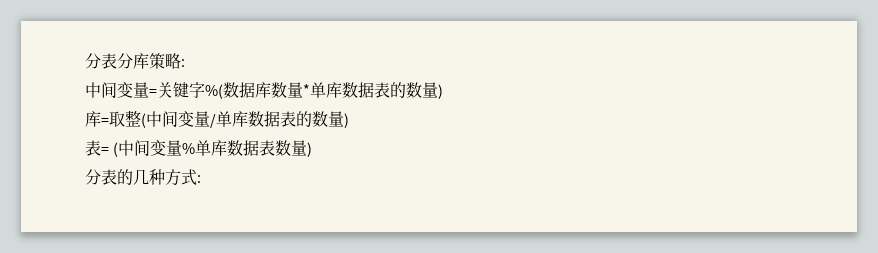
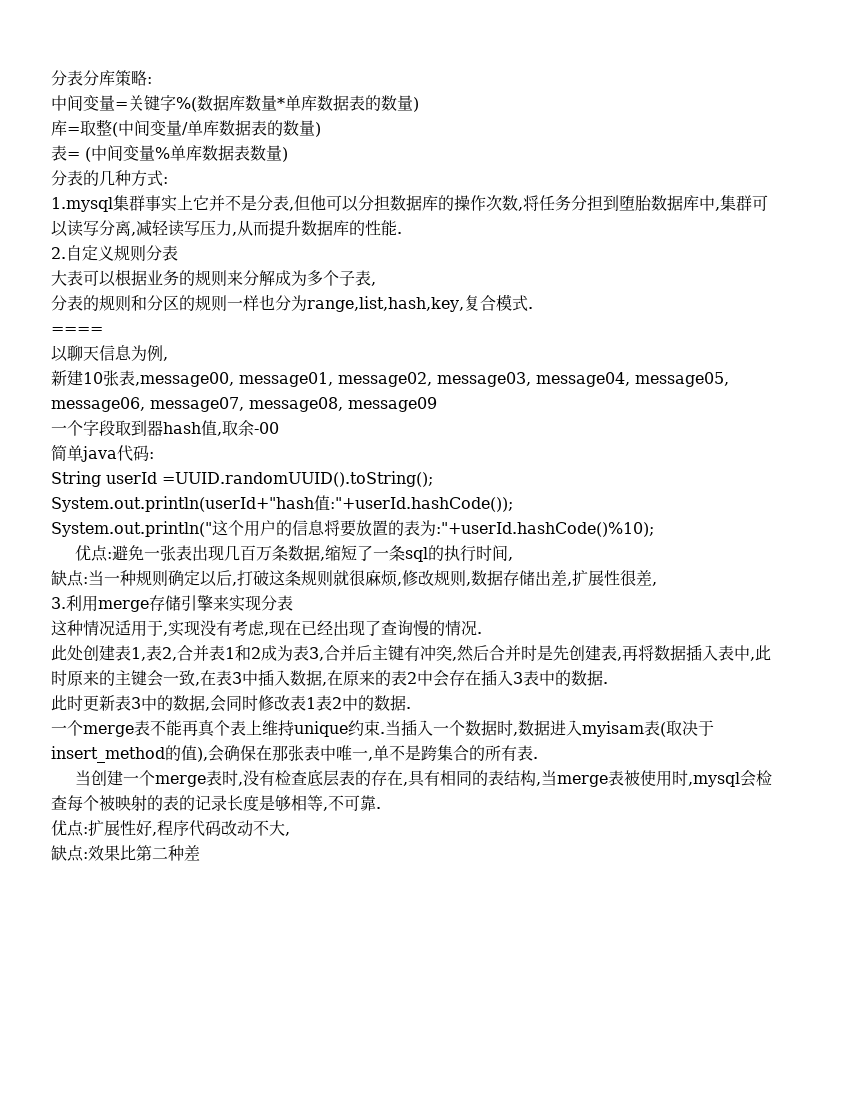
(201, 179) none -> [51,195,768,212] [51,219,402,237] [51,245,178,262] [51,269,376,287] [51,294,533,312] [51,327,103,334] [51,345,168,362] [51,370,729,387] [51,397,437,412] [51,420,279,436] [51,445,154,462] [51,471,433,487] [51,495,513,512] [51,520,654,537] [74,545,513,562] [51,570,657,587] [51,595,293,612] [51,620,482,637] [51,644,771,662] [51,669,608,687] [51,695,411,712] [51,719,714,737] [51,745,538,763] [74,769,772,787] [51,795,381,812] [51,820,290,837] [51,845,200,862] // 1.mysql集群事实上它并不是分表,但他可以分担数据库的操作次数,将任务分担到堕胎数据库中,集群可以读写分离,减轻读写压力,从而提升数据库的性能. // 2.自定义规则分表 // 大表可以根据业务的规则来分解成为多个子表, // 分表的规则和分区的规则一样也分为range,list,hash,key,复合模式. // ==== // 以聊天信息为例, // 新建10张表,message00, message01, message02, message03, message04, message05, message06, message07, message08, message09 // 一个字段取到器hash值,取余-00 // 简单java代码: // String userId =UUID.randomUUID().toString(); // System.out.println(userId+"hash值:"+userId.hashCode()); // System.out.println("这个用户的信息将要放置的表为:"+userId.hashCode()%10); // 优点:避免一张表出现几百万条数据,缩短了一条sql的执行时间, // 缺点:当一种规则确定以后,打破这条规则就很麻烦,修改规则,数据存储出差,扩展性很差, // 3.利用merge存储引擎来实现分表 // 这种情况适用于,实现没有考虑,现在已经出现了查询慢的情况. // 此处创建表1,表2,合并表1和2成为表3,合并后主键有冲突,然后合并时是先创建表,再将数据插入表中,此时原来的主键会一致,在表3中插入数据,在原来的表2中会存在插入3表中的数据. // 此时更新表3中的数据,会同时修改表1表2中的数据. // 一个merge表不能再真个表上维持unique约束.当插入一个数据时,数据进入myisam表(取决于insert_method的值),会确保在那张表中唯一,单不是跨集合的所有表. // 当创建一个merge表时,没有检查底层表的存在,具有相同的表结构,当merge表被使用时,mysql会检查每个被映射的表的记录长度是够相等,不可靠. // 优点:扩展性好,程序代码改动不大, // 缺点:效果比第二种差

